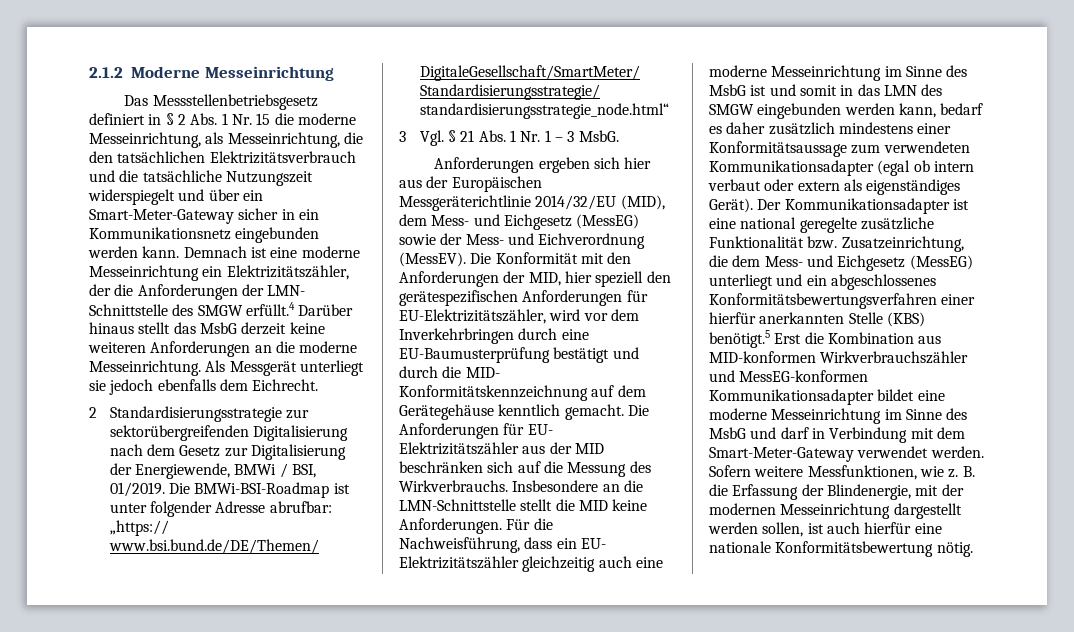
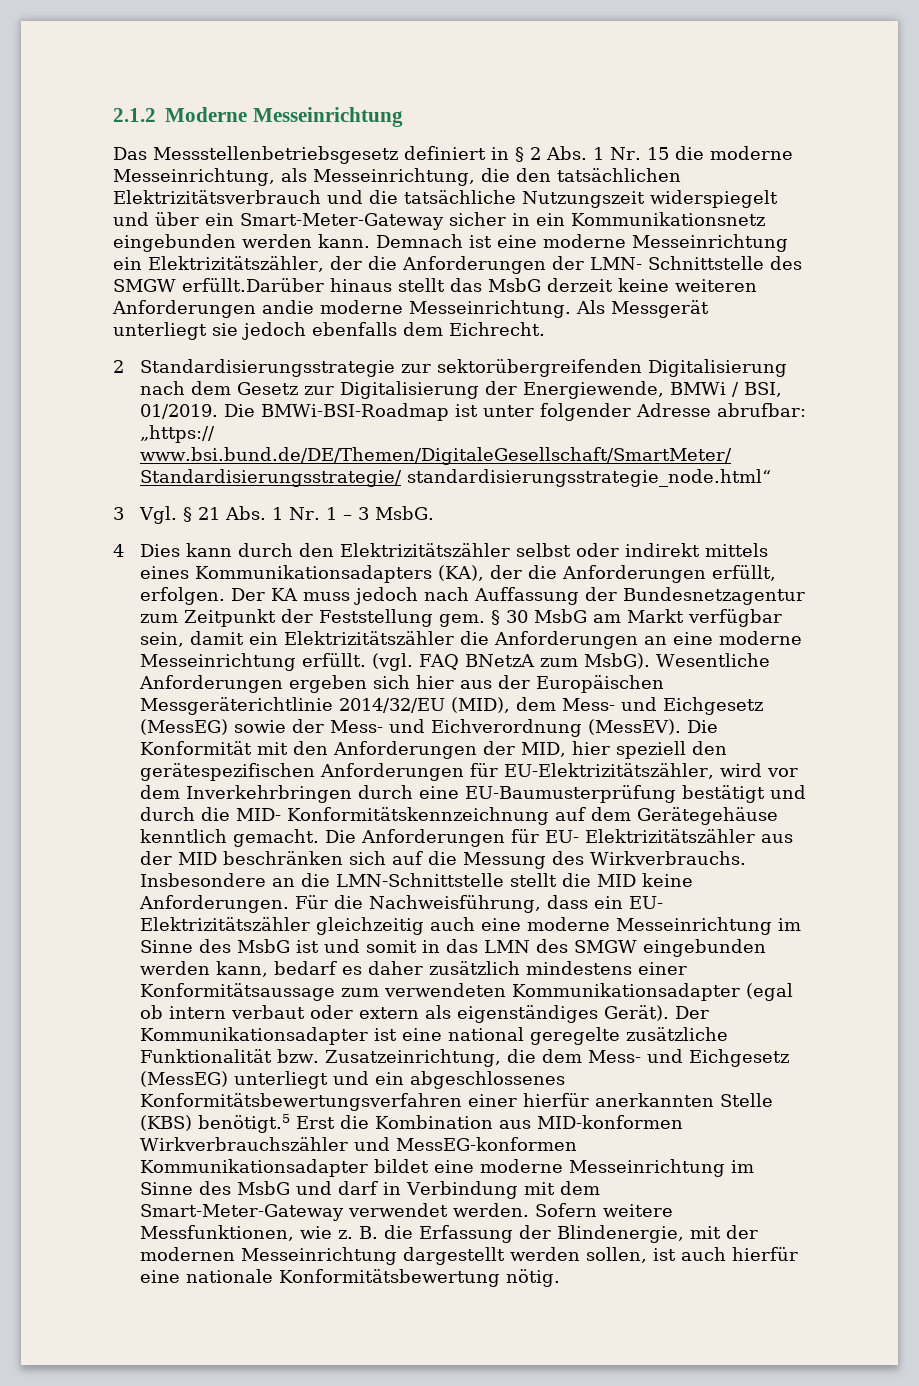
[245,302,354,316] erfüllt.4 Darüber -> [182,278,324,292] erfüllt.Darüber
[254,341,295,353] an die -> [262,300,314,314] andie
(619, 136) none -> [113,543,768,557] [139,565,776,583] [139,587,805,605] [139,609,782,627] [139,631,802,649] [139,653,770,671] 4 Dies kann durch den Elektrizitätszähler selbst oder indirekt mittels eines Kommunikationsadapters (KA), der die Anforderungen erfüllt, erfolgen. Der KA muss jedoch nach Auffassung der Bundesnetzagentur zum Zeitpunkt der Feststellung gem. § 30 MsbG am Markt verfügbar sein, damit ein Elektrizitätszähler die Anforderungen an eine moderne Messeinrichtung erfüllt. (vgl. FAQ BNetzA zum MsbG). Wesentliche

